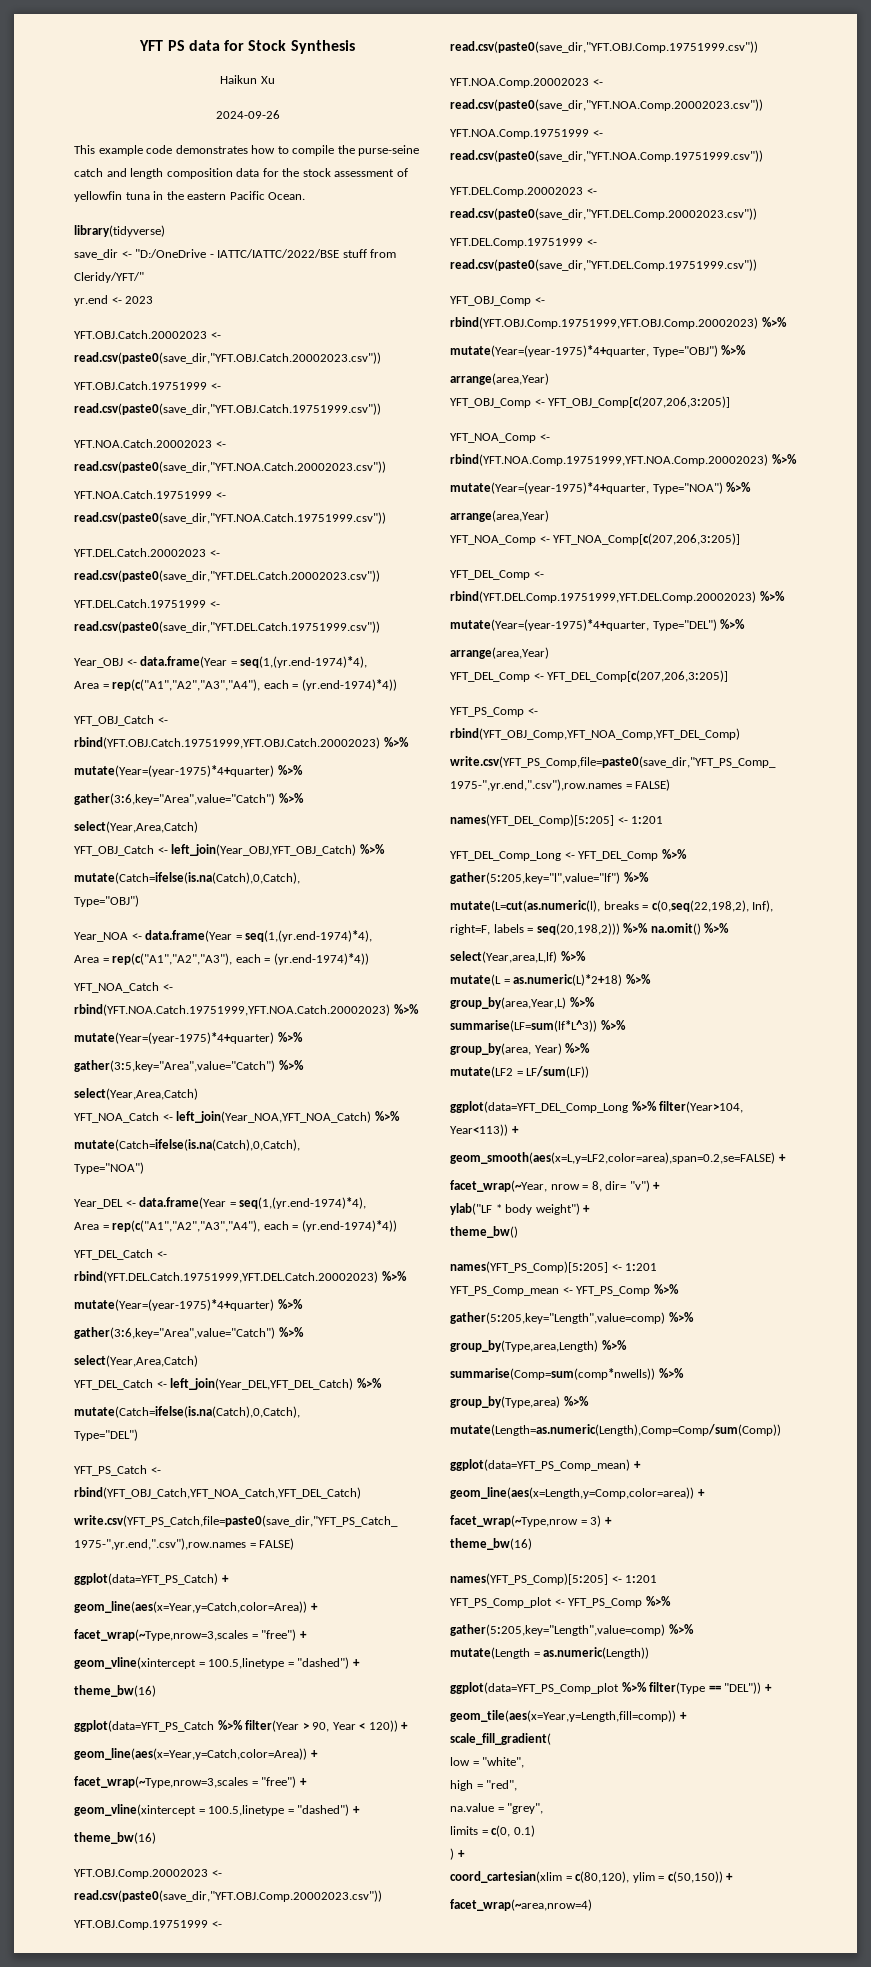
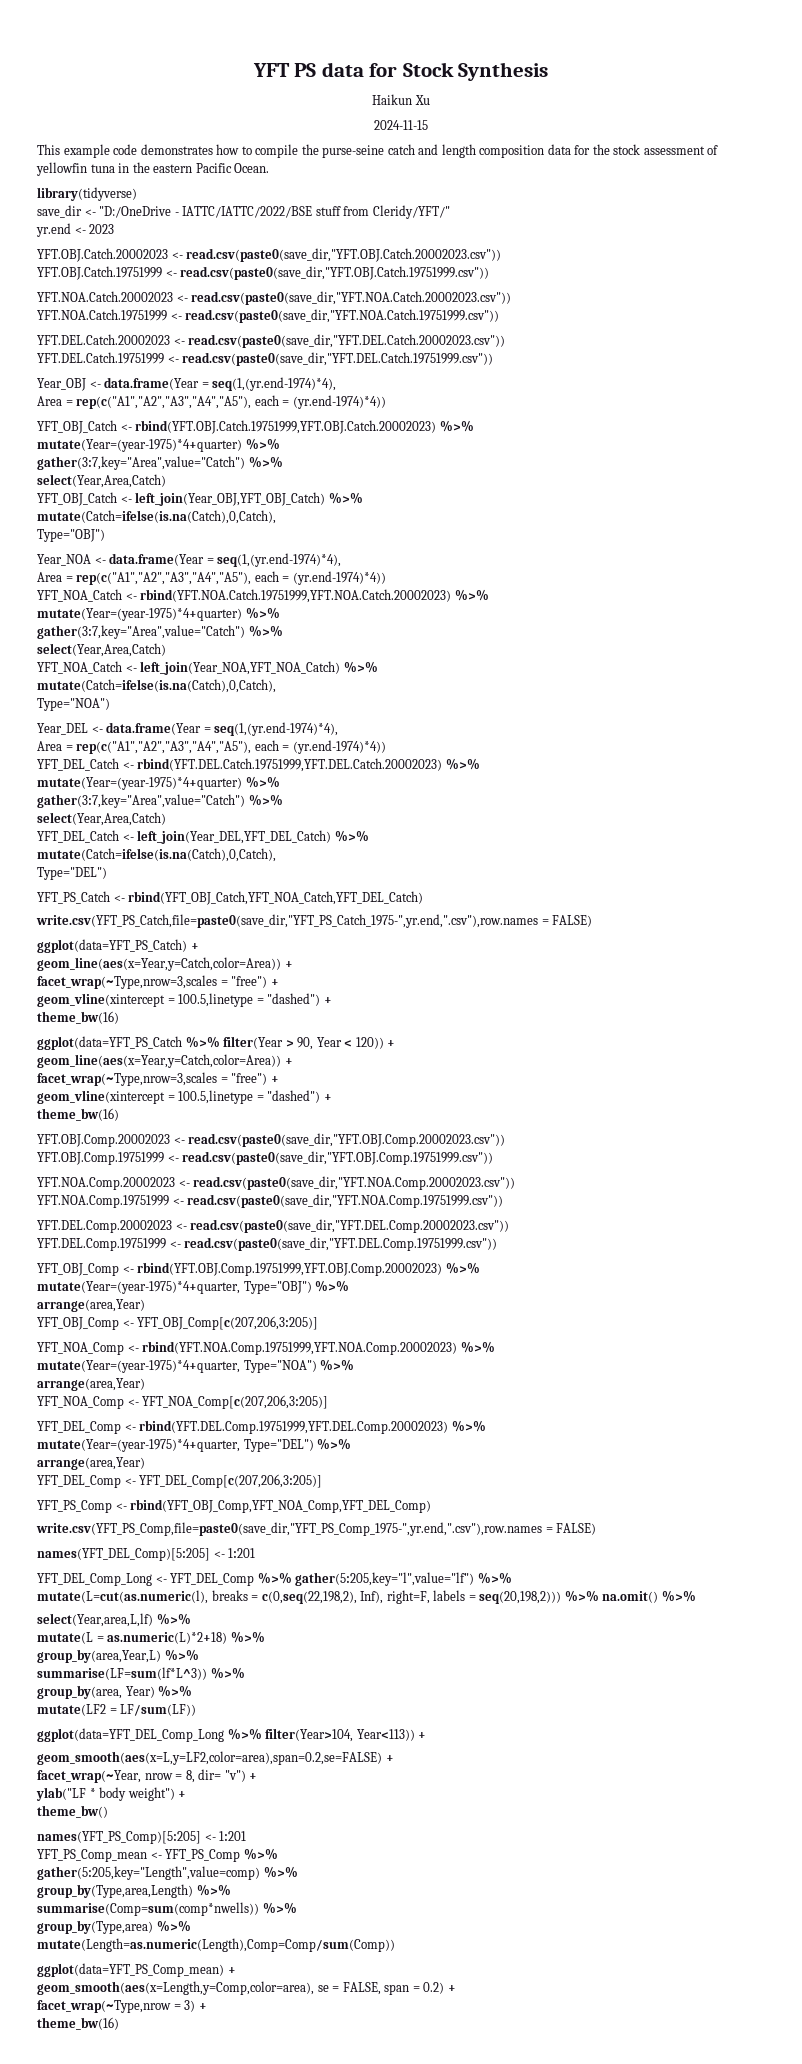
[215,110,280,119] 2024-09-26 -> [374,120,428,130] 2024-11-15
[112,679,261,691] rep(c("A1","A2","A3","A4"), -> [76,396,252,409] rep(c("A1","A2","A3","A4","A5"),
[74,793,275,805] gather(3:6,key="Area",value="Catch") -> [37,456,245,470] gather(3:7,key="Area",value="Catch")
[112,953,233,965] rep(c("A1","A2","A3"), -> [76,572,252,585] rep(c("A1","A2","A3","A4","A5"),
[74,1060,275,1072] gather(3:5,key="Area",value="Catch") -> [37,625,245,639] gather(3:7,key="Area",value="Catch")
[112,1220,261,1232] rep(c("A1","A2","A3","A4"), -> [76,741,252,754] rep(c("A1","A2","A3","A4","A5"),
[74,1327,275,1339] gather(3:6,key="Area",value="Catch") -> [37,794,245,808] gather(3:7,key="Area",value="Catch")
[450,1487,694,1499] geom_line(aes(x=Length,y=Comp,color=area)) -> [37,1981,445,1995] geom_smooth(aes(x=Length,y=Comp,color=area), se = FALSE, span = 0.2)
[450,1573,658,1585] [450,1596,671,1608] [450,1624,694,1636] [450,1647,650,1659] [450,1682,772,1694] [450,1710,687,1722] [450,1733,551,1745] [450,1757,525,1768] [450,1780,518,1791] [450,1803,544,1814] [450,1825,535,1837] [450,1848,465,1860] [450,1871,734,1883] [450,1899,592,1911] // names(YFT_PS_Comp)[5:205] <- 1:201 // YFT_PS_Comp_plot <- YFT_PS_Comp %>% // gather(5:205,key="Length",value=comp) %>% // mutate(Length = as.numeric(Length)) // ggplot(data=YFT_PS_Comp_plot %>% filter(Type == "DEL")) + // geom_tile(aes(x=Year,y=Length,fill=comp)) + // scale_fill_gradient( // low = "white", // high = "red", // na.value = "grey", // limits = c(0, 0.1) // ) + // coord_cartesian(xlim = c(80,120), ylim = c(50,150)) + // facet_wrap(~area,nrow=4) -> (119, 2023) none

